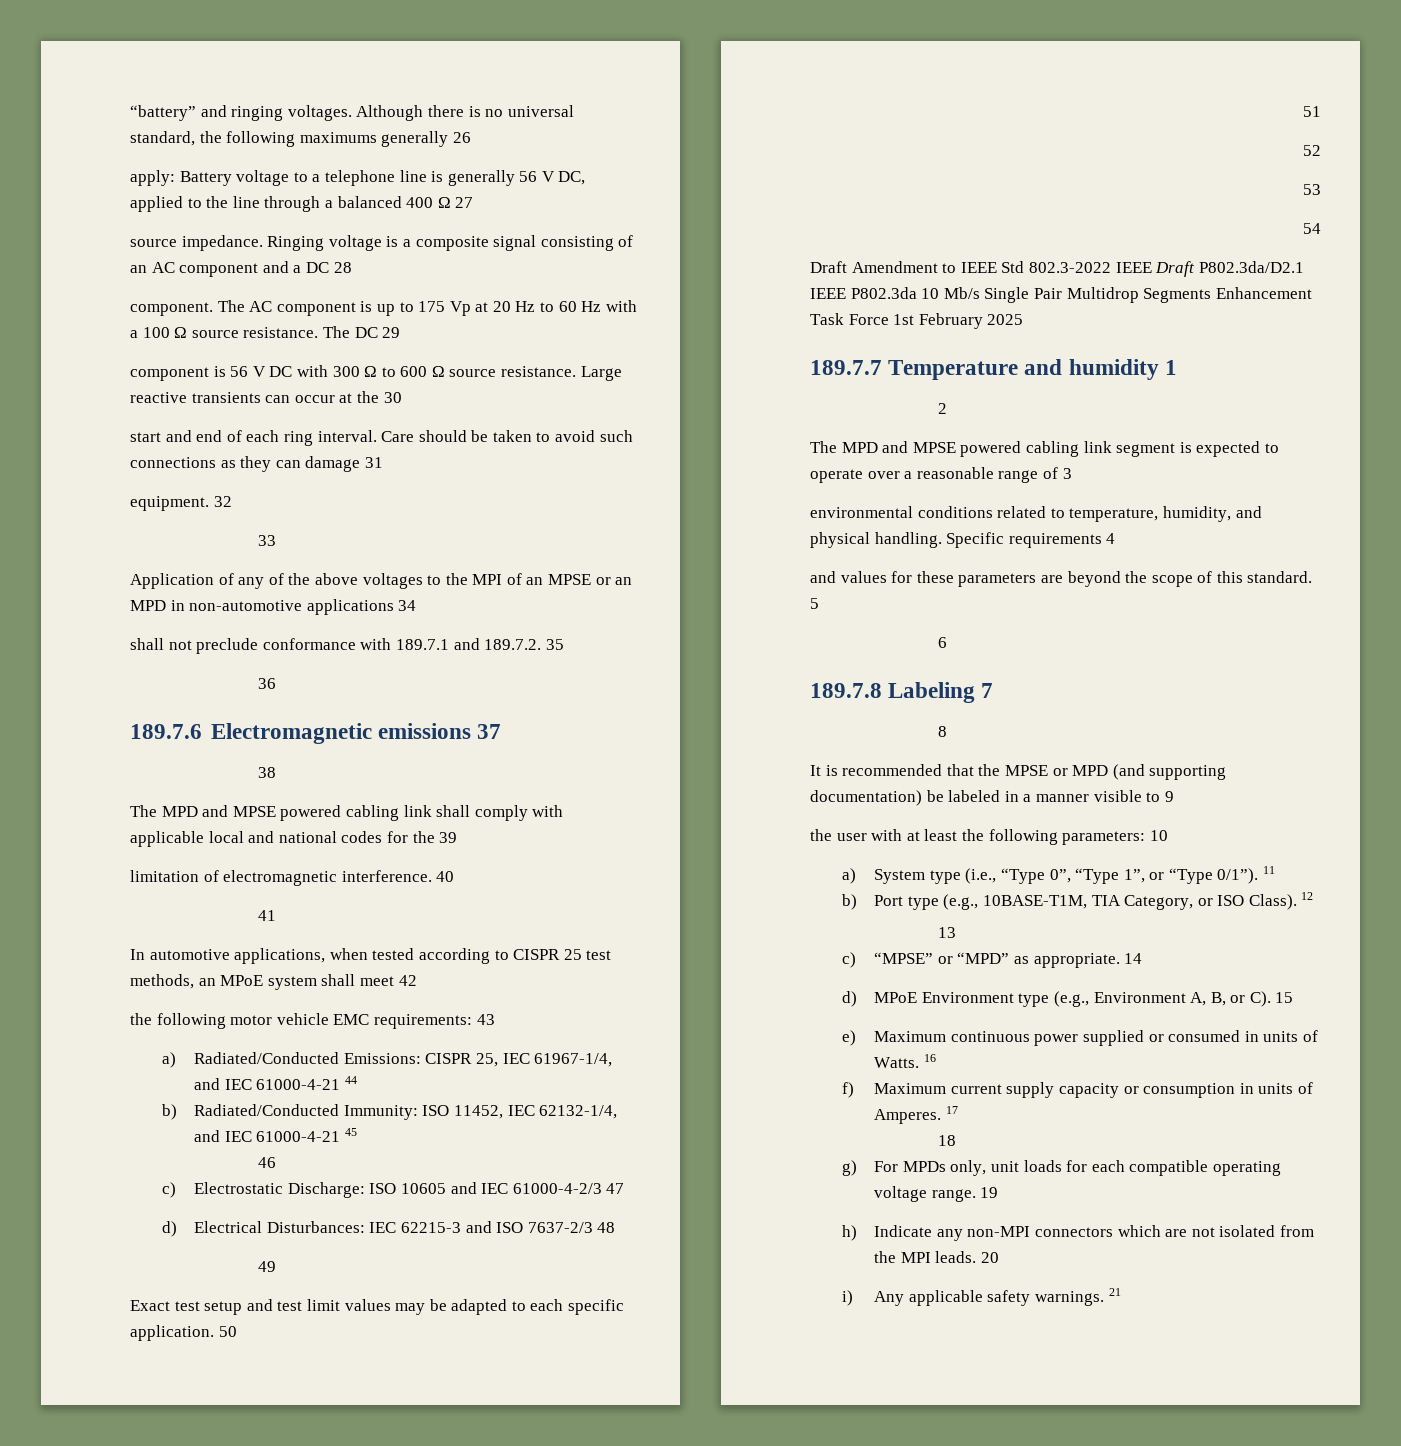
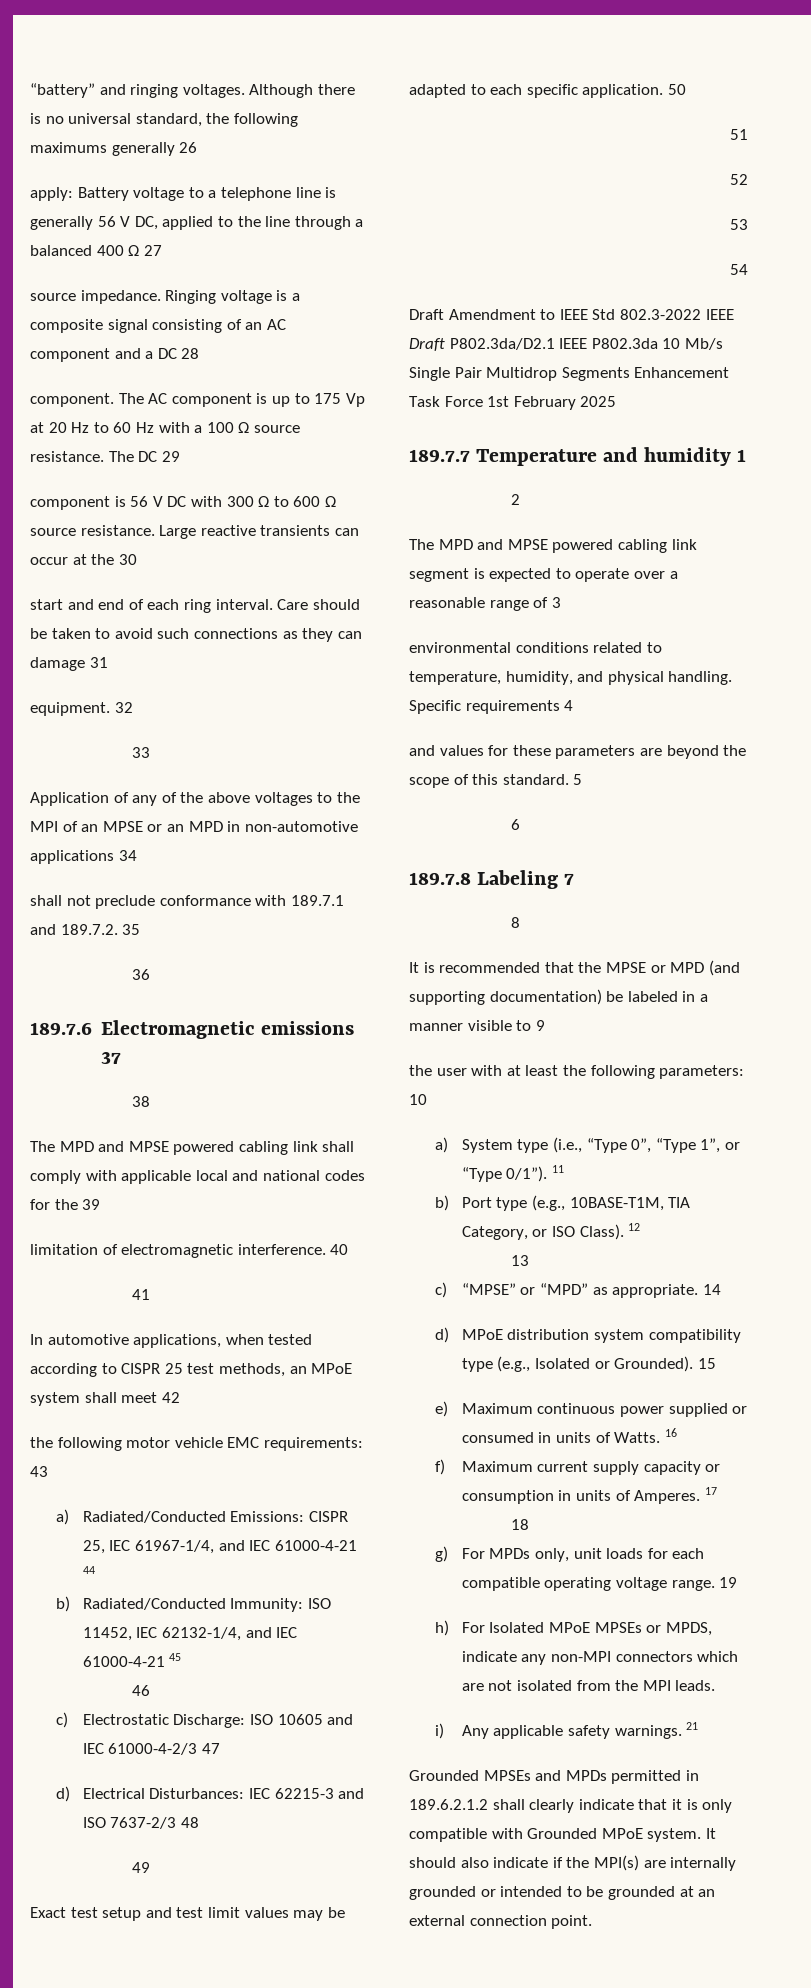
[921,991,1271,1007] Environment type (e.g., Environment A, B, or C). -> [507,1329,741,1343] [461,1356,694,1372] distribution system compatibility type (e.g., Isolated or Grounded).
[874,1225,933,1237] Indicate -> [461,1622,712,1636] [461,1651,517,1662] For Isolated MPoE MPSEs or MPDS, indicate
[980,1252,999,1263] 20 -> (716, 1685) none
(1121, 1292) none -> [409,1770,699,1784] [409,1799,733,1813] [409,1828,716,1842] [409,1855,737,1871] [409,1886,716,1900] [409,1915,593,1929] // Grounded MPSEs and MPDs permitted in 189.6.2.1.2 shall clearly indicate that it is only compatible with Grounded MPoE system. It should also indicate if the MPI(s) are internally grounded or intended to be grounded at an external connection point.

